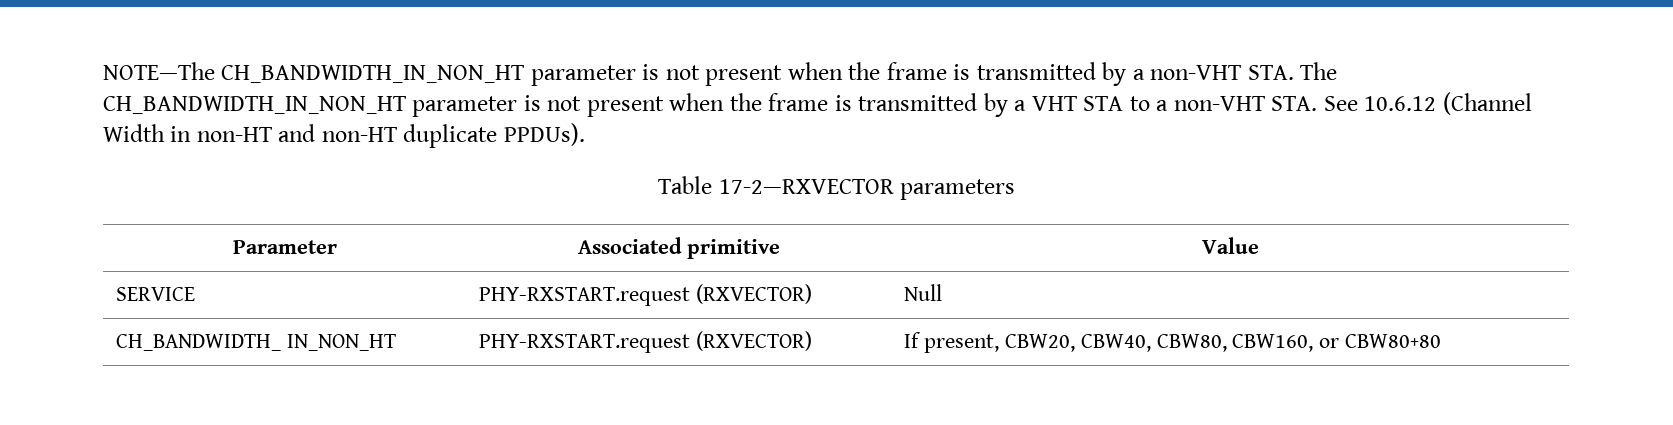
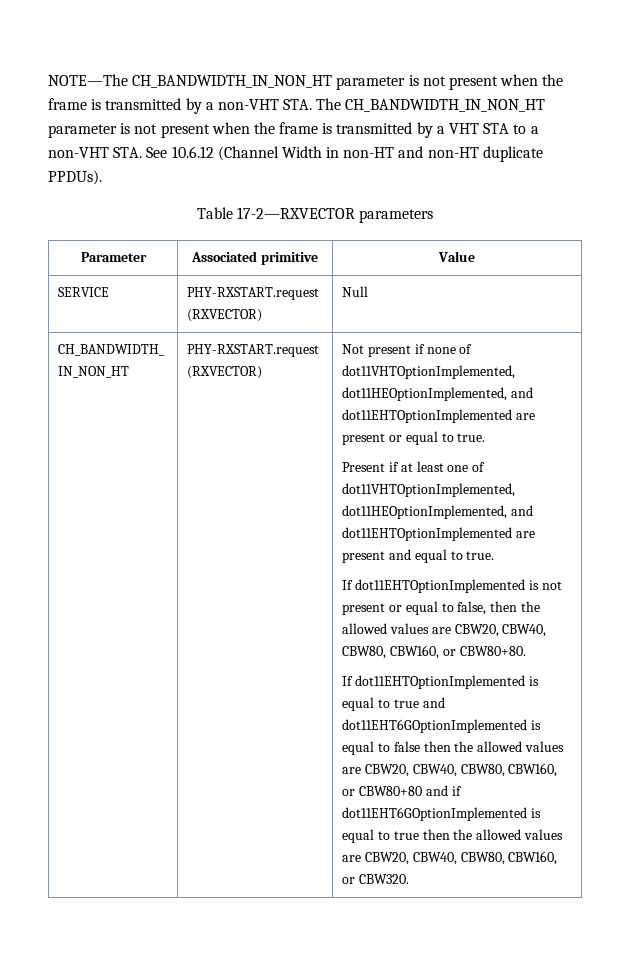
[904,332,1000,353] If present, -> [342,344,473,357] [342,365,516,379] [342,387,534,401] [342,409,536,423] [342,431,486,445] [342,461,486,472] [342,483,516,497] [342,505,534,519] [342,527,536,541] [342,549,495,563] [342,579,562,593] [342,601,541,615] [342,623,547,637] [342,645,526,659] [342,675,539,689] [342,697,445,711] [342,719,542,733] [342,741,565,755] [342,767,362,774] Not present if none of dot11VHTOptionImplemented, dot11HEOptionImplemented, and dot11EHTOptionImplemented are present or equal to true. // Present if at least one of dot11VHTOptionImplemented, dot11HEOptionImplemented, and dot11EHTOptionImplemented are present and equal to true. // If dot11EHTOptionImplemented is not present or equal to false, then the allowed values are CBW20, CBW40, CBW80, CBW160, or CBW80+80. // If dot11EHTOptionImplemented is equal to true and dot11EHT6GOptionImplemented is equal to false then the allowed values are
(1442, 341) none -> [425,785,462,796] [342,807,542,821] [342,829,564,843] [342,851,558,865] [342,874,410,884] and if dot11EHT6GOptionImplemented is equal to true then the allowed values are CBW20, CBW40, CBW80, CBW160, or CBW320.

